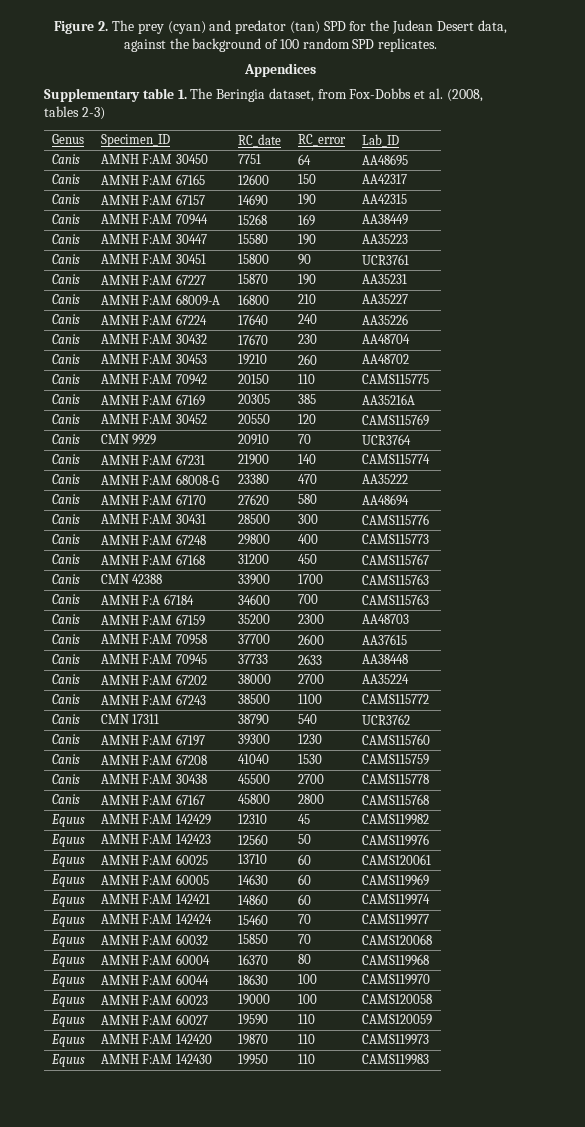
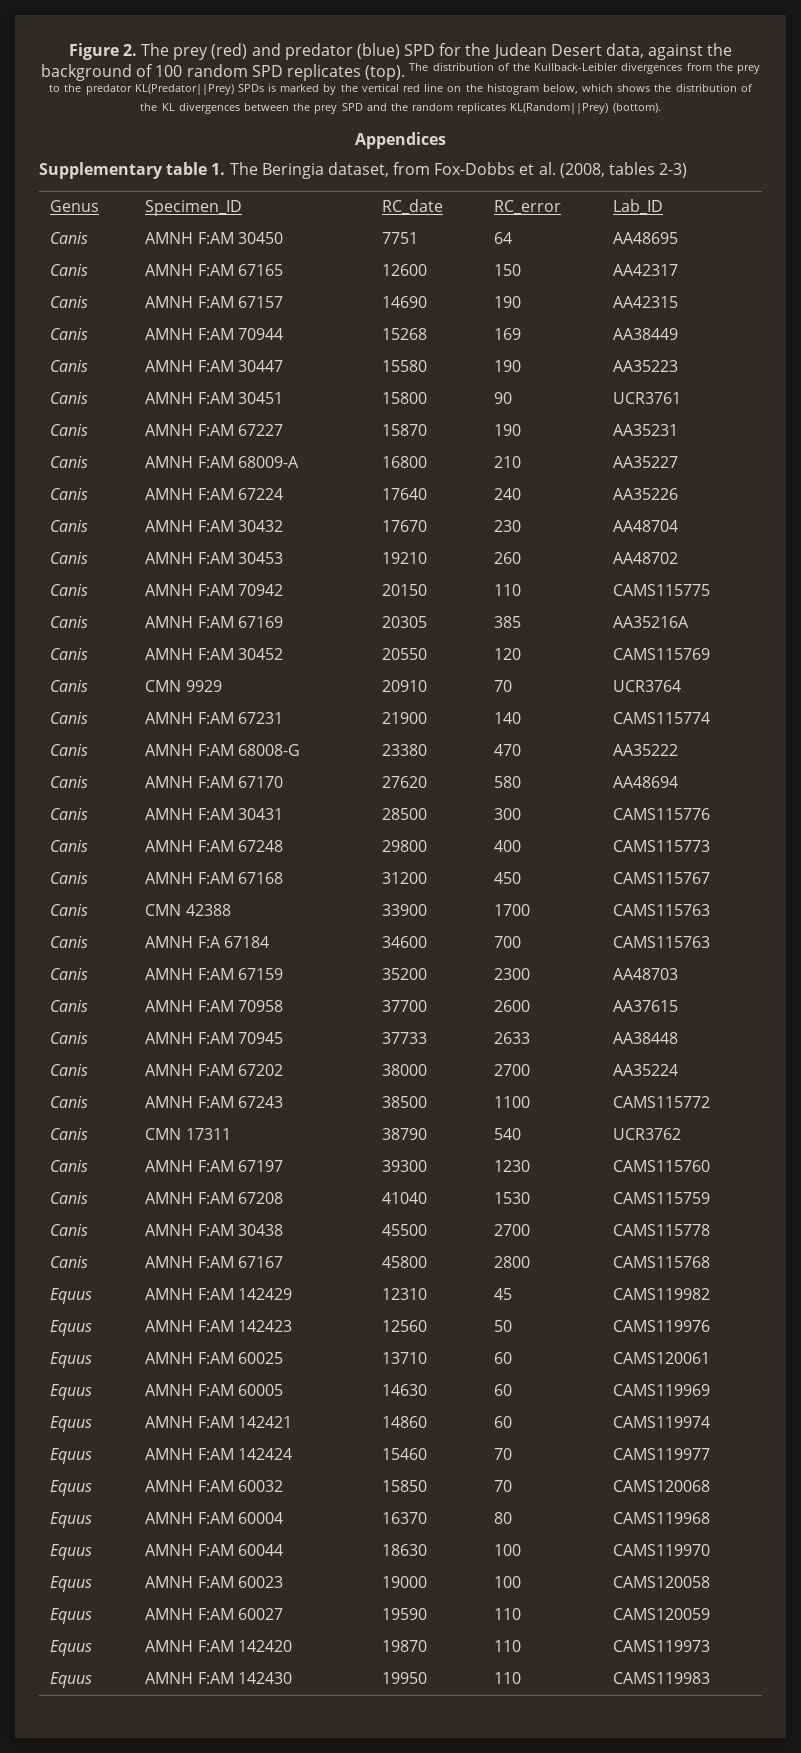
[167,21,206,34] (cyan) -> [211,43,248,59] (red)
[289,21,320,34] (tan) -> [356,43,400,59] (blue)
[378,38,438,52] replicates. -> [287,62,760,81] [49,83,753,95] [140,102,661,114] replicates (top). The distribution of the Kullback-Leibler divergences from the prey to the predator KL(Predator||Prey) SPDs is marked by the vertical red line on the histogram below, which shows the distribution of the KL divergences between the prey SPD and the random replicates KL(Random||Prey) (bottom).

